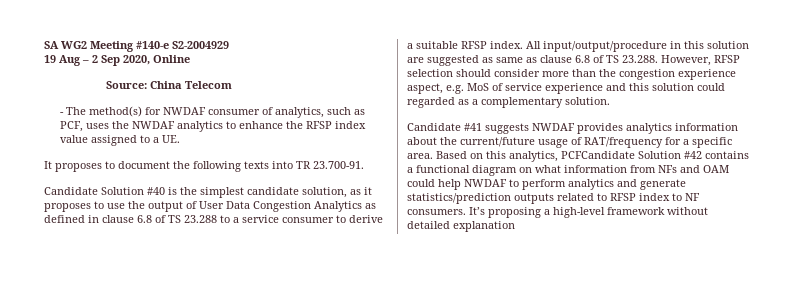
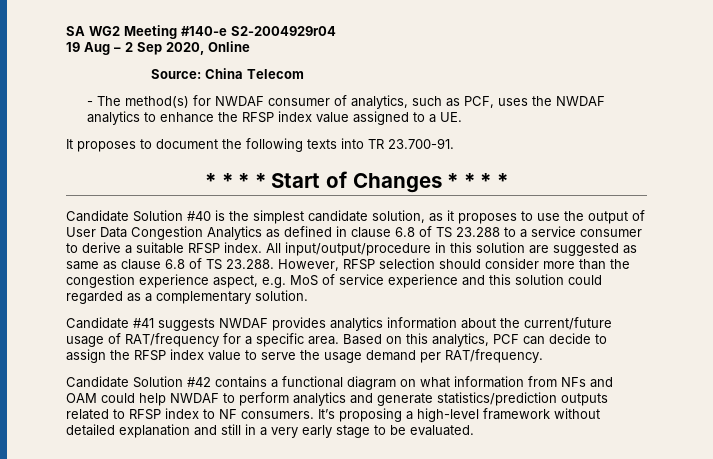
[172,41,229,49] S2-2004929 -> [231,26,336,36] S2-2004929r04
(364, 165) none -> [205,171,508,193] // * * * * Start of Changes * * * *
[561,151,635,159] PCFCandidate -> [493,333,607,345] [66,349,543,363] [66,376,129,388] PCF can decide to assign the RFSP index value to serve the usage demand per RAT/frequency. // Candidate
(515, 226) none -> [194,424,474,438] and still in a very early stage to be evaluated.

